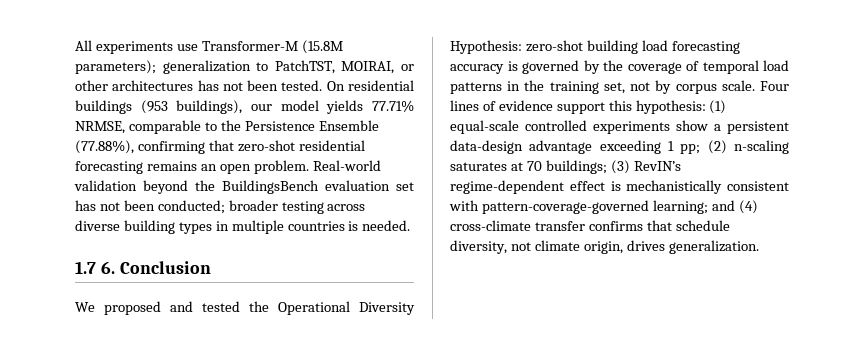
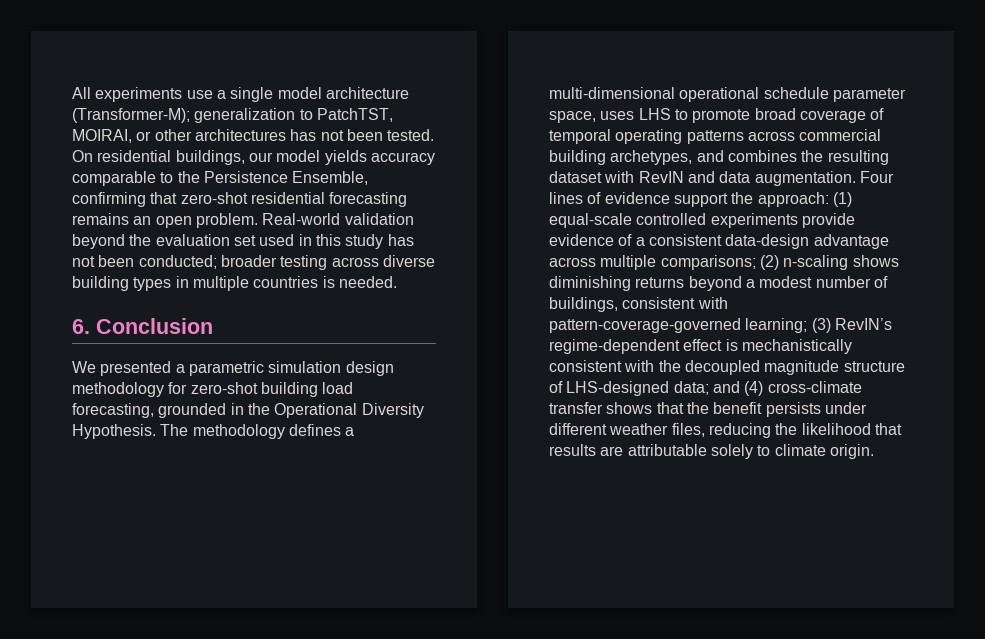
[201,40,343,54] [75,60,156,74] Transformer-M (15.8M parameters); -> [216,87,409,102] [72,108,190,123] a single model architecture (Transformer-M);
[75,100,243,114] buildings (953 buildings), -> [175,150,245,165] buildings,
[371,100,414,112] [75,121,125,134] 77.71% NRMSE, -> [370,152,435,165] accuracy
[318,120,379,131] [75,140,134,154] Ensemble (77.88%), -> [292,171,369,185] Ensemble,
[222,180,319,194] BuildingsBench -> (152, 240) none
(414, 186) none -> [259,234,384,249] used in this study
[75,261,96,274] 1.7 -> (397, 282) none
[104,301,415,315] [450,40,740,54] [450,60,789,74] [450,80,755,94] proposed and tested the Operational Diversity Hypothesis: zero-shot building load forecasting accuracy is governed by the coverage of temporal load patterns in the training set, not by corpus scale. -> [100,361,394,376] [72,382,354,397] [72,403,424,418] [72,424,355,439] [549,87,906,102] [549,108,885,123] [549,129,882,144] [549,150,889,165] [549,171,856,186] presented a parametric simulation design methodology for zero-shot building load forecasting, grounded in the Operational Diversity Hypothesis. The methodology defines a multi-dimensional operational schedule parameter space, uses LHS to promote broad coverage of temporal operating patterns across commercial building archetypes, and combines the resulting dataset with RevIN and data augmentation.
[608,100,706,114] this hypothesis: -> [731,192,829,207] the approach:
[676,120,789,134] [450,140,789,154] [450,160,607,174] show a persistent data-design advantage exceeding 1 pp; (2) n-scaling saturates at 70 buildings; -> [801,213,855,228] [549,234,889,249] [549,255,899,270] [549,276,888,291] [549,297,728,312] [549,318,808,333] provide evidence of a consistent data-design advantage across multiple comparisons; (2) n-scaling shows diminishing returns beyond a modest number of buildings, consistent with pattern-coverage-governed learning;
[481,200,758,214] [450,220,730,231] [450,240,759,254] pattern-coverage-governed learning; and (4) cross-climate transfer confirms that schedule diversity, not climate origin, drives generalization. -> [658,360,905,375] [549,381,862,396] [549,402,867,417] [549,423,902,438] [549,444,874,459] the decoupled magnitude structure of LHS-designed data; and (4) cross-climate transfer shows that the benefit persists under different weather files, reducing the likelihood that results are attributable solely to climate origin.

